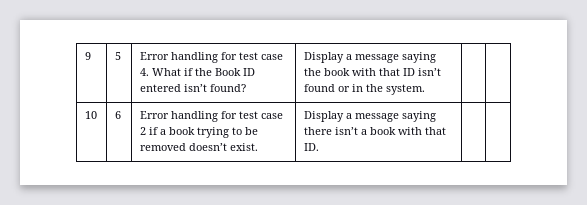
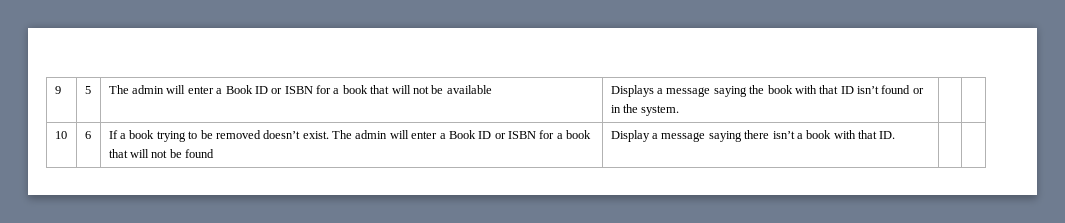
[139,52,283,63] [139,68,255,76] [139,84,246,92] [303,52,344,63] Error handling for test case 4. What if the Book ID entered isn’t found? | Display -> [108,85,492,94] [610,85,654,97] The admin will enter a Book ID or ISBN for a book that will not be available | Displays
[139,111,283,122] [139,127,158,135] Error handling for test case 2 if -> [108,130,118,139] If
(258, 147) none -> [331,130,592,139] [108,149,215,158] The admin will enter a Book ID or ISBN for a book that will not be found

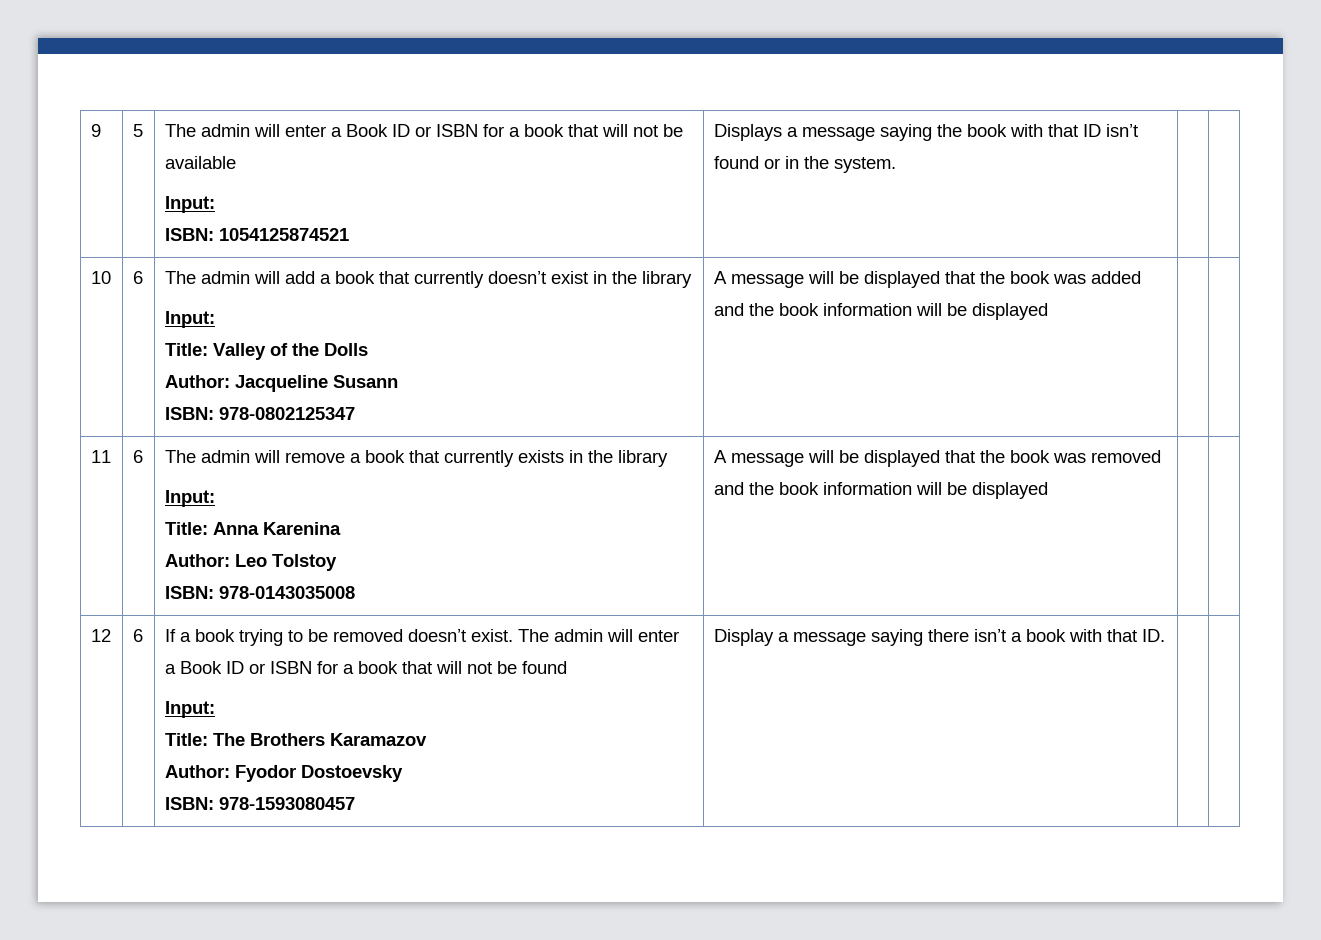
(492, 89) none -> [164,196,215,213] [164,228,349,241] // Input: // ISBN: 1054125874521
(91, 135) none -> [164,271,692,288] [164,311,215,328] [164,343,368,360] [164,375,398,392] [164,407,355,420] [713,271,1141,288] [713,303,1048,320] [90,450,111,463] [132,450,143,463] [164,450,668,467] [164,490,215,507] [164,522,341,535] [164,554,337,571] [164,586,355,599] [713,450,1161,467] [713,482,1048,499] [90,629,111,642] [132,629,143,642] | The admin will add a book that currently doesn’t exist in the library // Input: // Title: Valley of the Dolls // Author: Jacqueline Susann // ISBN: 978-0802125347 | A message will be displayed that the book was added and the book information will be displayed | | // 11 | 6 | The admin will remove a book that currently exists in the library // Input: // Title: Anna Karenina // Author: Leo Tolstoy // ISBN: 978-0143035008 | A message will be displayed that the book was removed and the book information will be displayed | | // 12 | 6
(215, 153) none -> [164,701,215,718] [164,733,427,746] [164,765,403,782] [164,797,355,810] // Input: // Title: The Brothers Karamazov // Author: Fyodor Dostoevsky // ISBN: 978-1593080457

